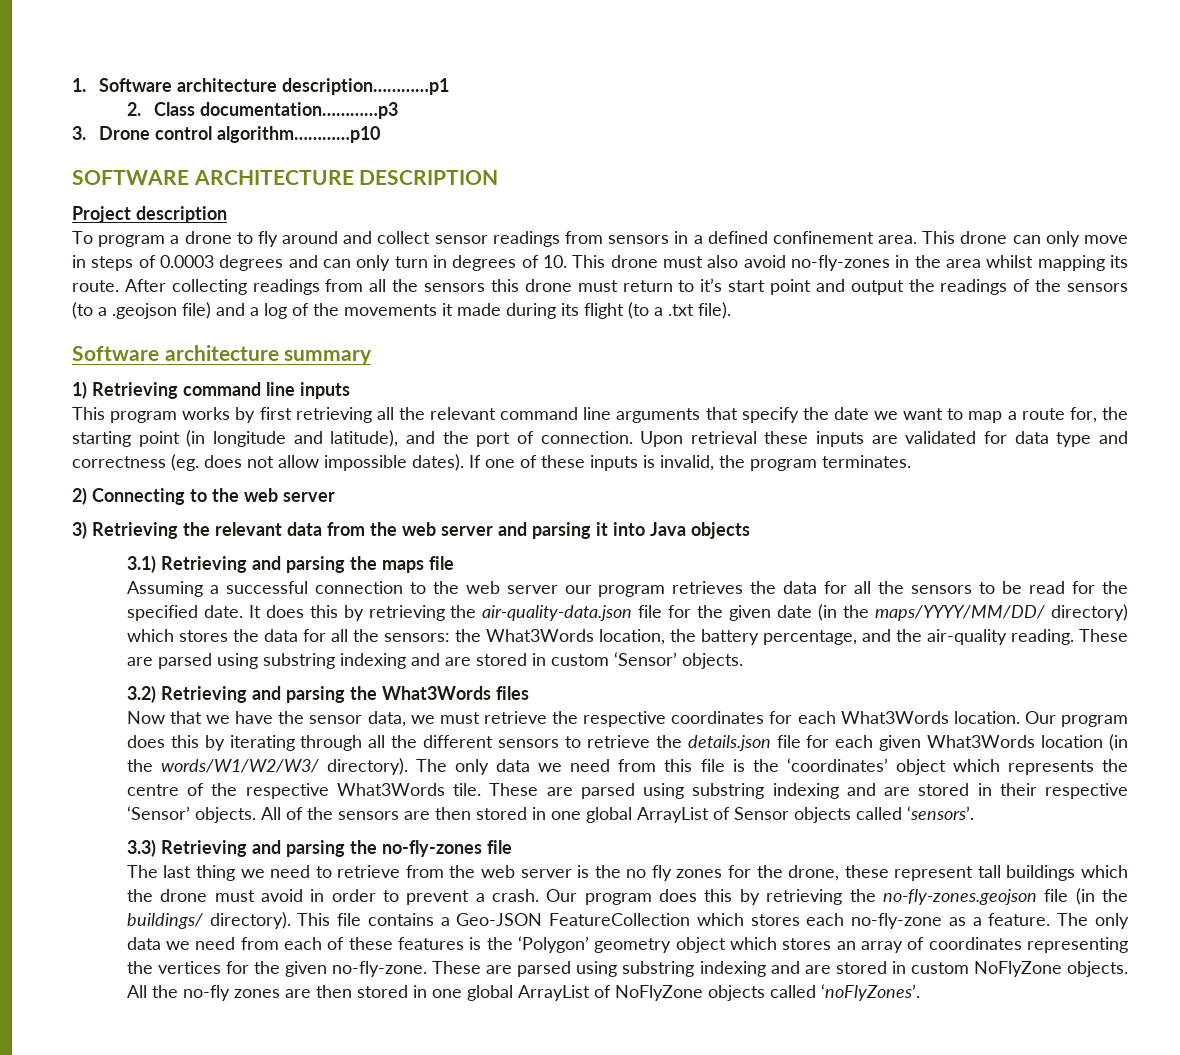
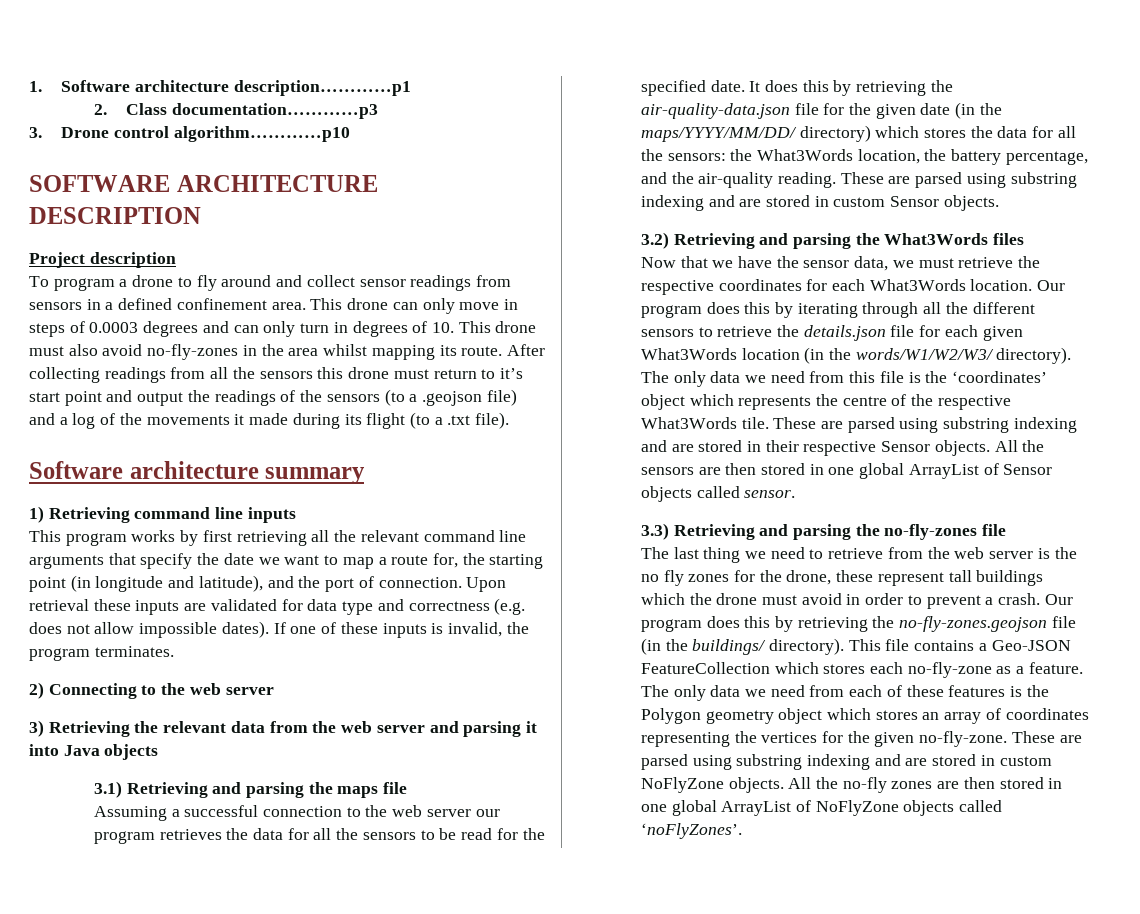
[171,454,199,471] (eg. -> [494,598,526,615] (e.g.
[613,652,677,666] ‘Sensor’ -> [890,196,940,207] Sensor
[126,806,303,823] ‘Sensor’ objects. All of -> [881,440,1018,456] Sensor objects. All
[906,806,974,820] ‘sensors’. -> [744,490,796,498] sensor.
[518,936,590,953] ‘Polygon’ -> [640,708,701,724] Polygon

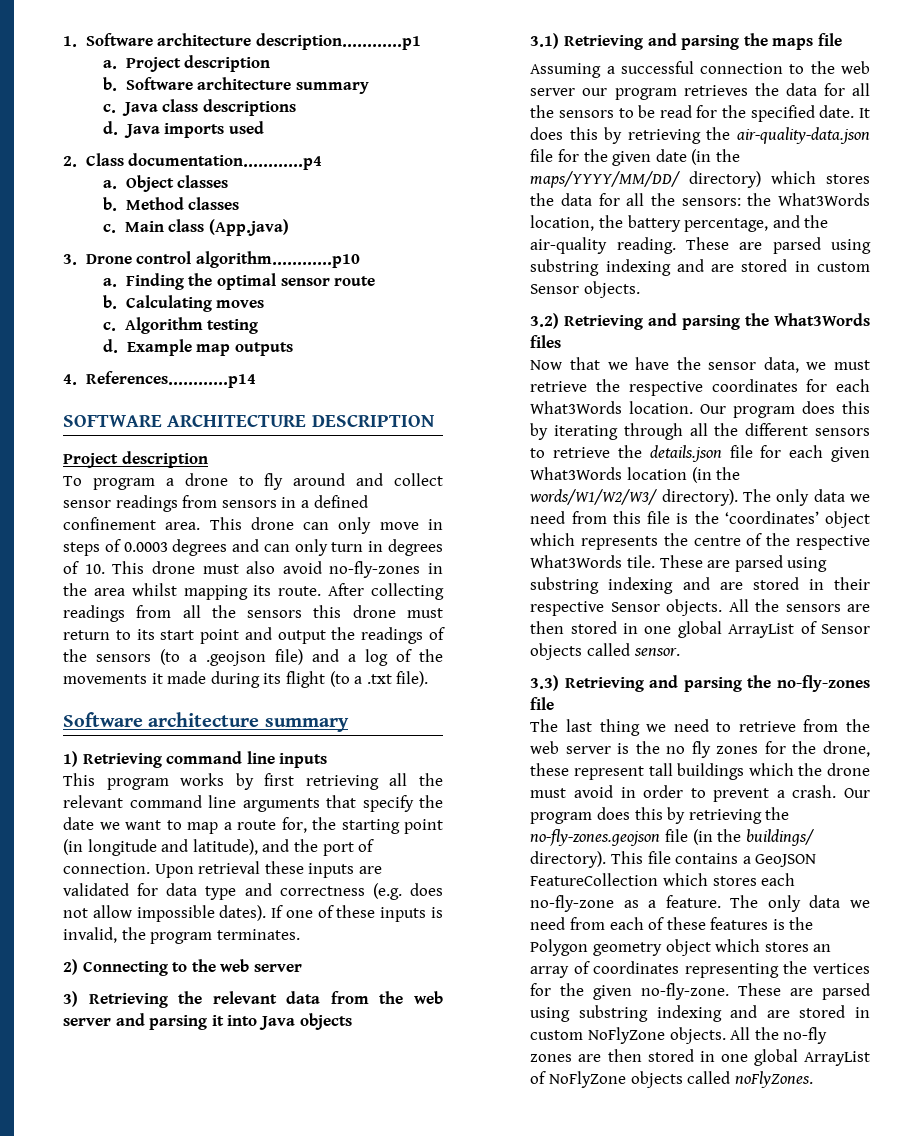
[93,103,379,119] [29,126,350,142] 2. Class documentation…………p3 // 3. Drone control algorithm…………p10 -> [103,55,271,72] [103,77,370,94] [103,99,297,116] [103,121,265,138] [63,153,323,170] [103,175,229,192] [103,197,240,211] [103,219,290,236] [63,251,360,268] [103,273,376,290] [103,295,265,312] [103,317,259,334] [103,339,294,356] [63,371,256,388] a. Project description // b. Software architecture summary // c. Java class descriptions // d. Java imports used // 2. Class documentation…………p4 // a. Object classes // b. Method classes // c. Main class (App.java) // 3. Drone control algorithm…………p10 // a. Finding the optimal sensor route // b. Calculating moves // c. Algorithm testing // d. Example map outputs // 4. References…………p14
[499,368,523,379] it’s -> [136,629,155,640] its
[991,640,1071,651] Geo-JSON -> [755,854,817,867] GeoJSON
[640,823,742,839] ‘noFlyZones’. -> [734,1071,813,1088] noFlyZones.

